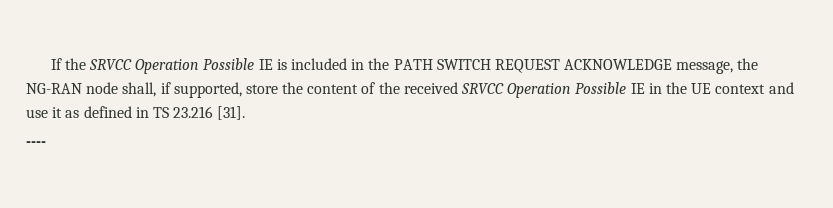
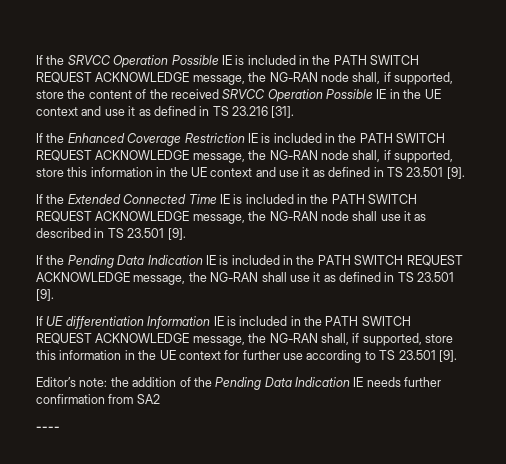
(246, 113) none -> [36,133,446,146] [36,150,453,163] [36,167,465,179] [36,194,418,204] [36,211,427,224] [36,228,186,240] [36,255,463,268] [36,272,455,285] [36,289,54,301] [36,316,411,329] [36,333,453,346] [36,350,457,363] [36,377,442,390] [36,394,160,404] // If the Enhanced Coverage Restriction IE is included in the PATH SWITCH REQUEST ACKNOWLEDGE message, the NG-RAN node shall, if supported, store this information in the UE context and use it as defined in TS 23.501 [9]. // If the Extended Connected Time IE is included in the PATH SWITCH REQUEST ACKNOWLEDGE message, the NG-RAN node shall use it as described in TS 23.501 [9]. // If the Pending Data Indication IE is included in the PATH SWITCH REQUEST ACKNOWLEDGE message, the NG-RAN shall use it as defined in TS 23.501 [9]. // If UE differentiation Information IE is included in the PATH SWITCH REQUEST ACKNOWLEDGE message, the NG-RAN shall, if supported, store this information in the UE context for further use according to TS 23.501 [9]. // Editor’s note: the addition of the Pending Data Indication IE needs further confirmation from SA2

